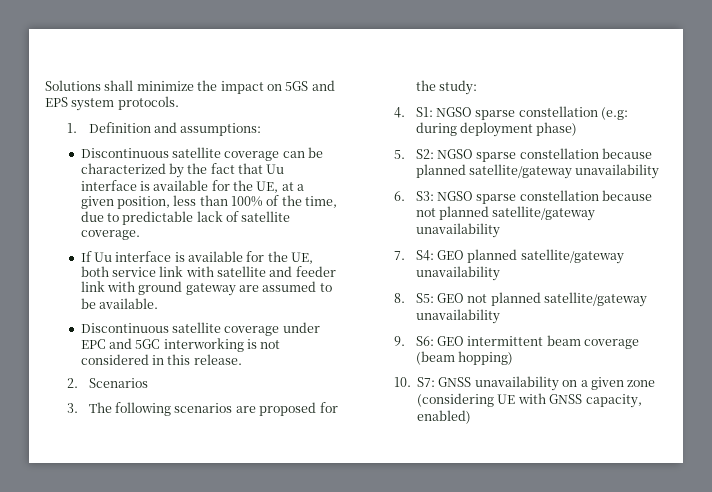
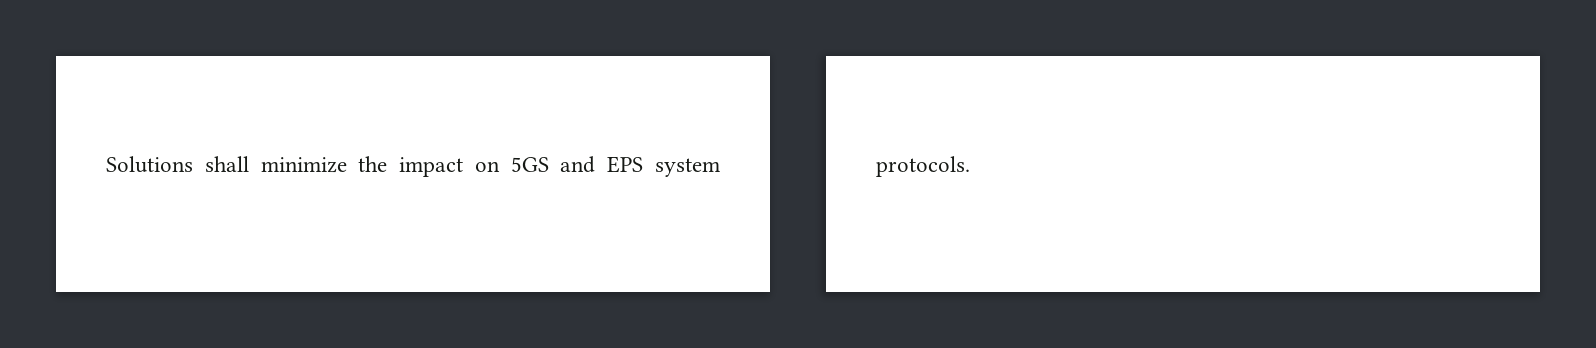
[66,122,262,136] [80,147,324,161] [80,163,285,178] [80,180,305,193] [80,195,338,209] [80,211,291,225] [80,230,140,240] [80,251,314,264] [80,266,336,277] [80,281,332,296] [80,298,158,309] [80,322,320,336] [80,338,281,352] [80,354,242,365] [66,378,148,388] [66,402,338,416] [415,80,478,95] [393,106,629,120] [415,122,578,137] [393,148,653,162] [415,164,660,179] [393,190,653,204] [415,206,596,221] [415,223,500,238] [393,249,624,264] [415,266,500,281] [393,292,648,307] [415,309,500,324] [393,335,640,349] [415,351,514,365] [393,376,656,391] [417,393,642,408] [417,410,472,424] // 1. Definition and assumptions: // Discontinuous satellite coverage can be characterized by the fact that Uu interface is available for the UE, at a given position, less than 100% of the time, due to predictable lack of satellite coverage. // If Uu interface is available for the UE, both service link with satellite and feeder link with ground gateway are assumed to be available. // Discontinuous satellite coverage under EPC and 5GC interworking is not considered in this release. // 2. Scenarios // 3. The following scenarios are proposed for the study: // 4. S1: NGSO sparse constellation (e.g: during deployment phase) // 5. S2: NGSO sparse constellation because planned satellite/gateway unavailability // 6. S3: NGSO sparse constellation because not planned satellite/gateway unavailability // 7. S4: GEO planned satellite/gateway unavailability // 8. S5: GEO not planned satellite/gateway unavailability // 9. S6: GEO intermittent beam coverage (beam hopping) // 10. S7: GNSS unavailability on a given zone (considering UE with GNSS capacity, enabled) -> (970, 166) none

